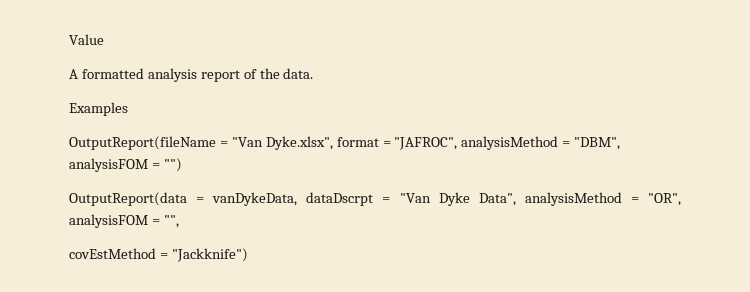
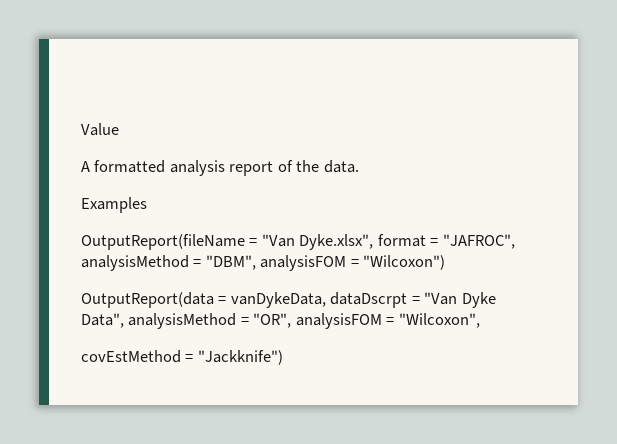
[163,158,182,172] "") -> [363,255,446,270] "Wilcoxon")
[163,215,179,228] "", -> [398,313,480,328] "Wilcoxon",

